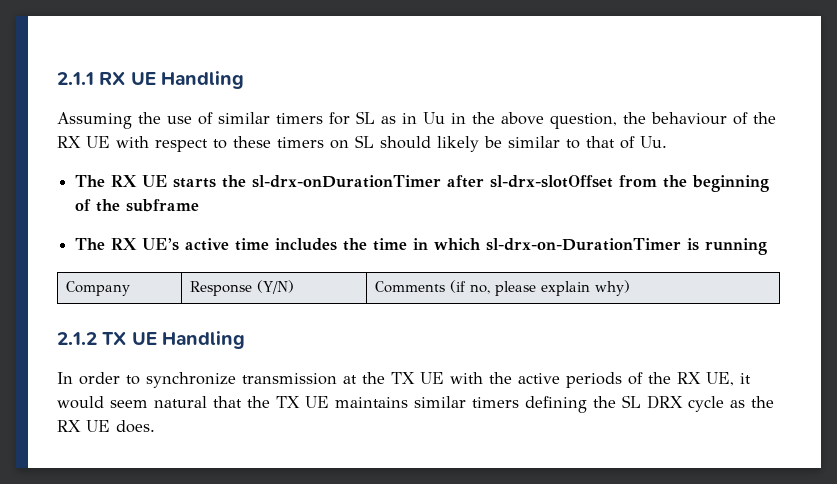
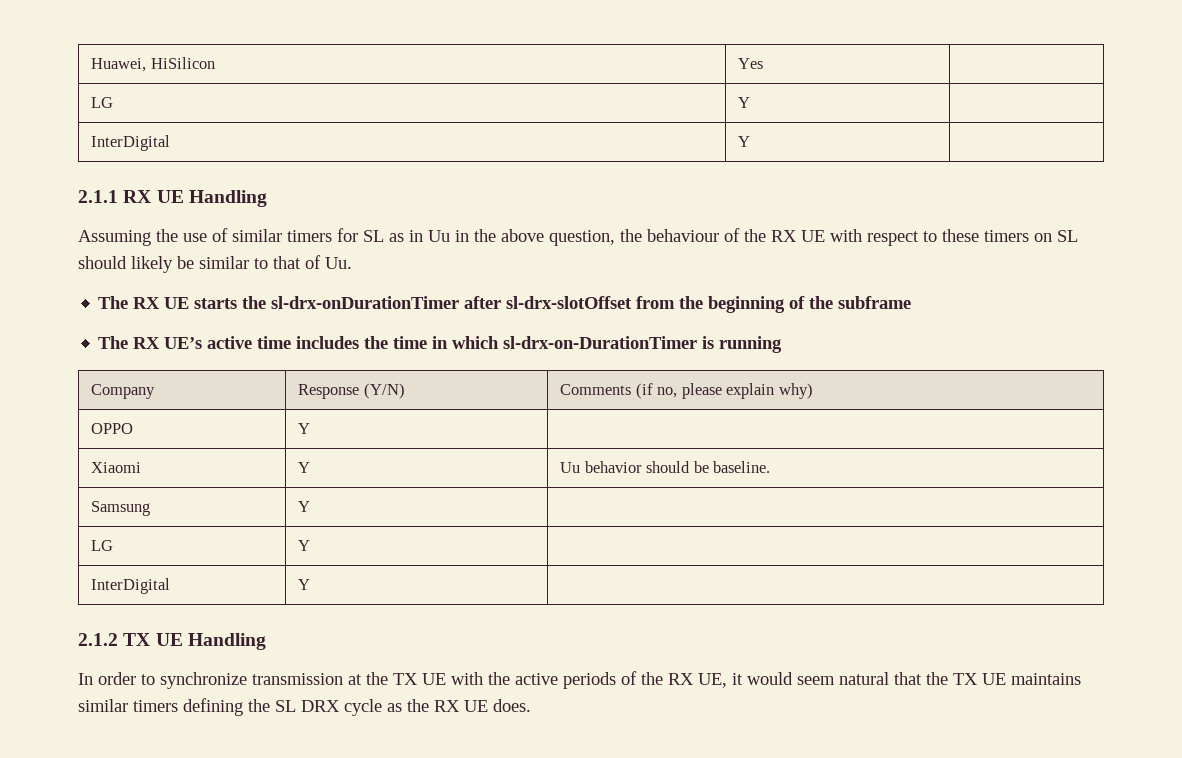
(57, 78) none -> [91,57,215,72] [738,58,764,69] [91,97,114,108] [738,97,751,108] [91,135,171,151] [738,136,751,147] Huawei, HiSilicon | Yes | // LG | Y | // InterDigital | Y | //
(631, 288) none -> [91,423,134,434] [298,423,311,434] [91,462,142,473] [298,462,311,473] [560,461,771,473] [91,501,151,516] [298,501,311,512] [91,540,114,551] [298,540,311,551] [91,578,171,594] [298,579,311,590] // OPPO | Y | // Xiaomi | Y | Uu behavior should be baseline. // Samsung | Y | // LG | Y | // InterDigital | Y |

